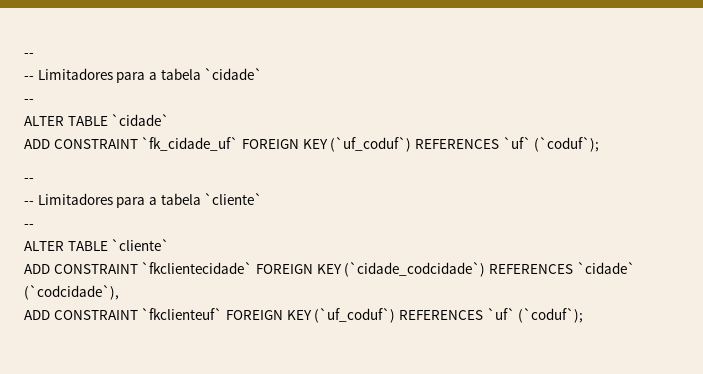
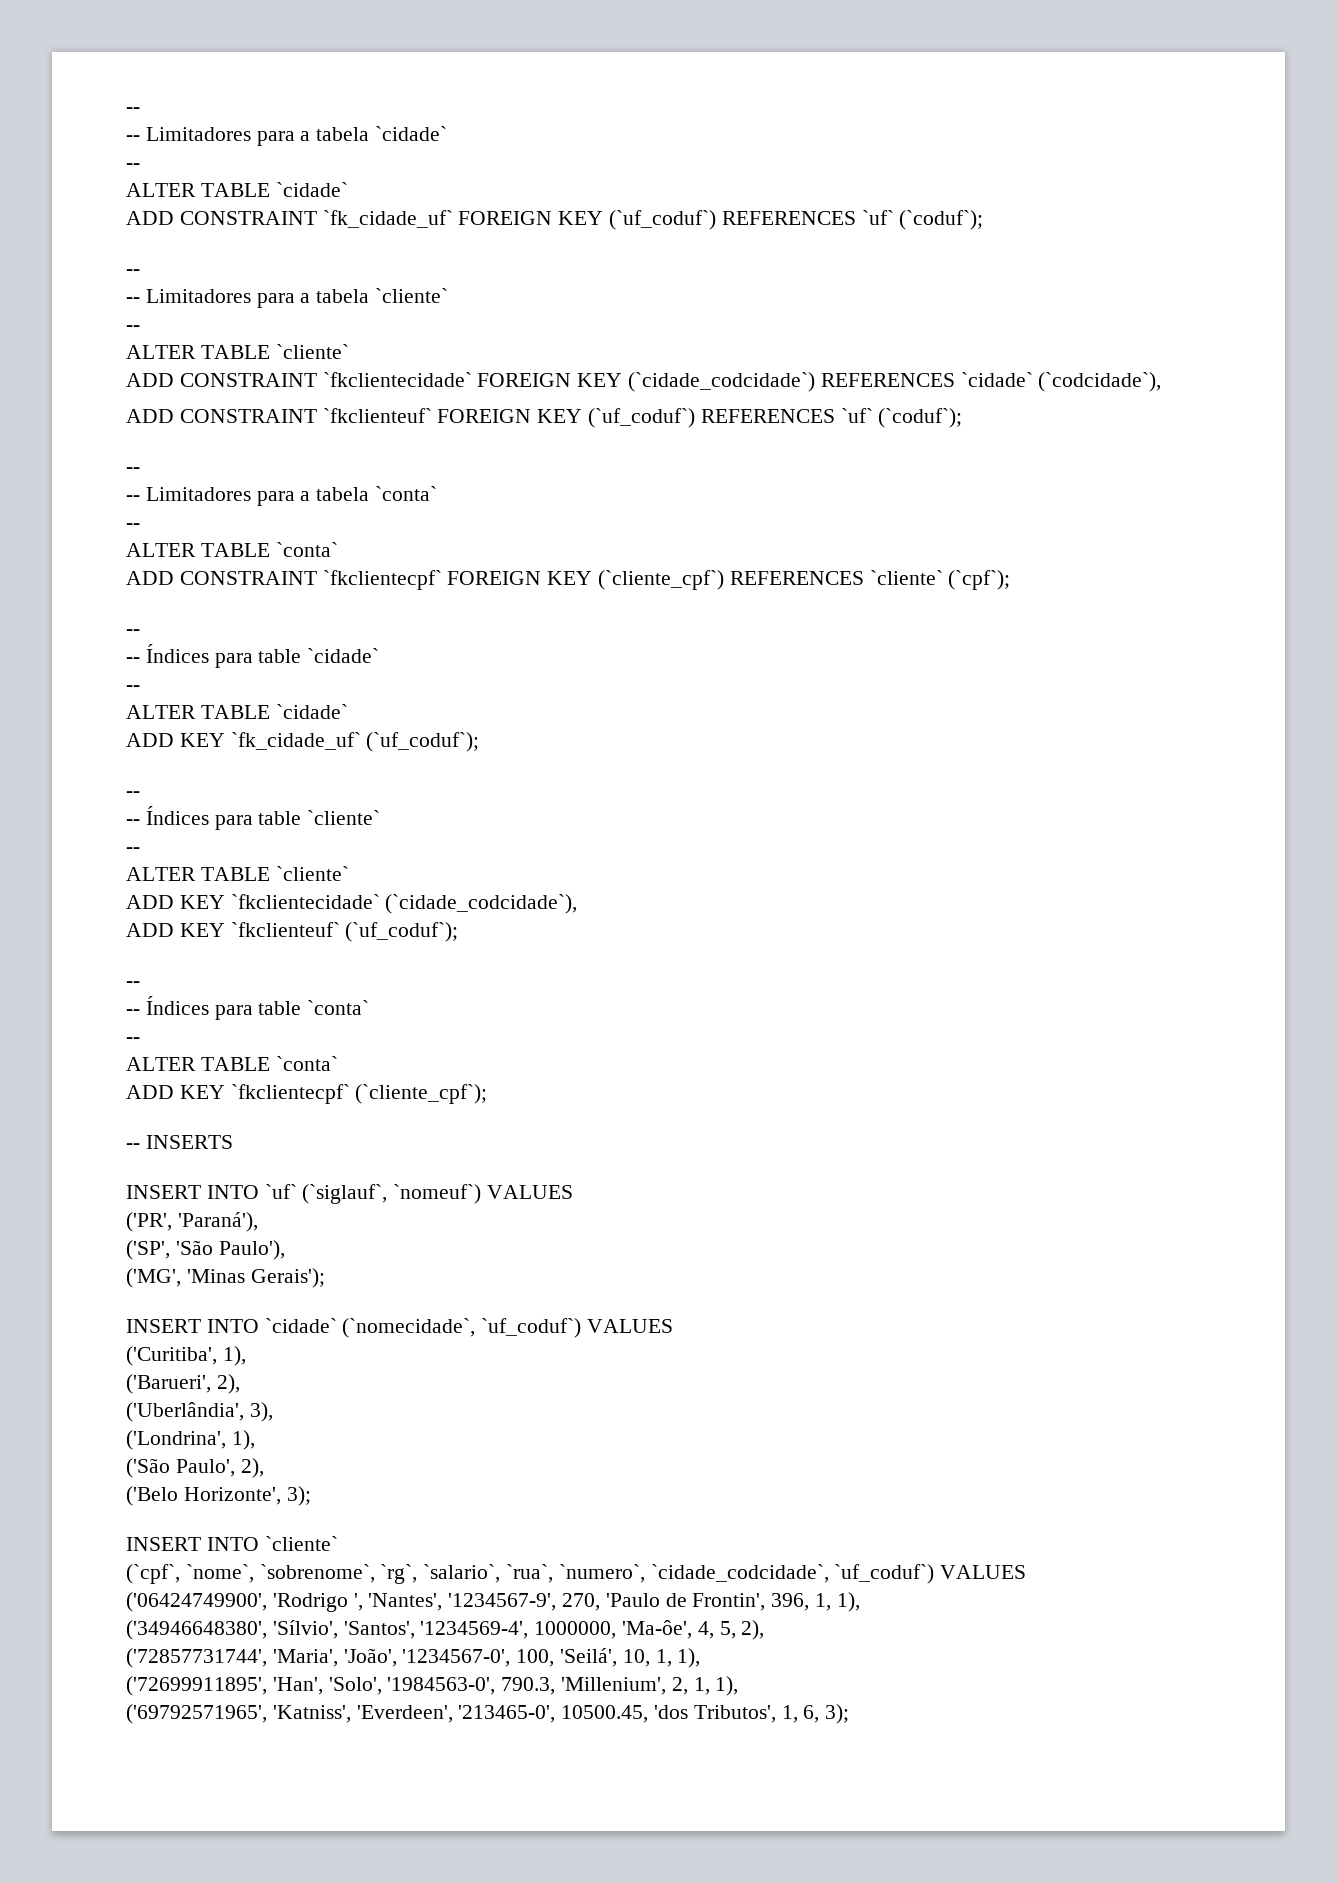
(584, 315) none -> [126,467,140,473] [126,486,438,506] [126,523,140,529] [126,542,338,557] [126,570,1011,590] [126,629,140,635] [126,644,380,668] [126,685,140,691] [126,704,348,719] [126,732,480,752] [126,791,140,797] [126,806,381,830] [126,847,140,853] [126,866,349,881] [126,894,578,914] [126,922,459,942] [126,981,140,987] [126,996,370,1020] [126,1037,140,1043] [126,1056,338,1071] [126,1084,488,1104] [126,1135,233,1149] [126,1184,574,1204] [126,1212,258,1232] [126,1240,285,1260] [126,1268,325,1288] [126,1318,674,1338] [126,1346,246,1366] [126,1374,240,1394] [126,1402,273,1422] [126,1430,255,1450] [126,1458,264,1478] [126,1486,311,1506] [126,1536,338,1551] [126,1564,1027,1584] [126,1592,860,1612] [126,1620,765,1640] [126,1648,701,1668] [126,1676,739,1696] [126,1704,850,1724] // -- // -- Limitadores para a tabela `conta` // -- // ALTER TABLE `conta` // ADD CONSTRAINT `fkclientecpf` FOREIGN KEY (`cliente_cpf`) REFERENCES `cliente` (`cpf`); // -- // -- Índices para table `cidade` // -- // ALTER TABLE `cidade` // ADD KEY `fk_cidade_uf` (`uf_coduf`); // -- // -- Índices para table `cliente` // -- // ALTER TABLE `cliente` // ADD KEY `fkclientecidade` (`cidade_codcidade`), // ADD KEY `fkclienteuf` (`uf_coduf`); // -- // -- Índices para table `conta` // -- // ALTER TABLE `conta` // ADD KEY `fkclientecpf` (`cliente_cpf`); // -- INSERTS // INSERT INTO `uf` (`siglauf`, `nomeuf`) VALUES // ('PR', 'Paraná'), // ('SP', 'São Paulo'), // ('MG', 'Minas Gerais'); // INSERT INTO `cidade` (`nomecidade`, `uf_coduf`) VALUES // ('Curitiba', 1), // ('Barueri', 2), // ('Uberlândia', 3), // ('Londrina', 1), // ('São Paulo', 2), // ('Belo Horizonte', 3); // INSERT INTO `cliente` // (`cpf`, `nome`, `sobrenome`, `rg`, `salario`, `rua`, `numero`, `cidade_codcidade`, `uf_coduf`) VALUES // ('06424749900', 'Rodrigo ', 'Nantes', '1234567-9', 270, 'Paulo de Frontin', 396, 1, 1), // ('34946648380', 'Sílvio', 'Santos', '1234569-4', 1000000, 'Ma-ôe', 4, 5, 2), // ('72857731744', 'Maria', 'João', '1234567-0', 100, 'Seilá', 10, 1, 1), // ('72699911895', 'Han', 'Solo', '1984563-0', 790.3, 'Millenium', 2, 1, 1), // ('69792571965', 'Katniss', 'Everdeen', '213465-0', 10500.45, 'dos Tributos', 1, 6, 3);

